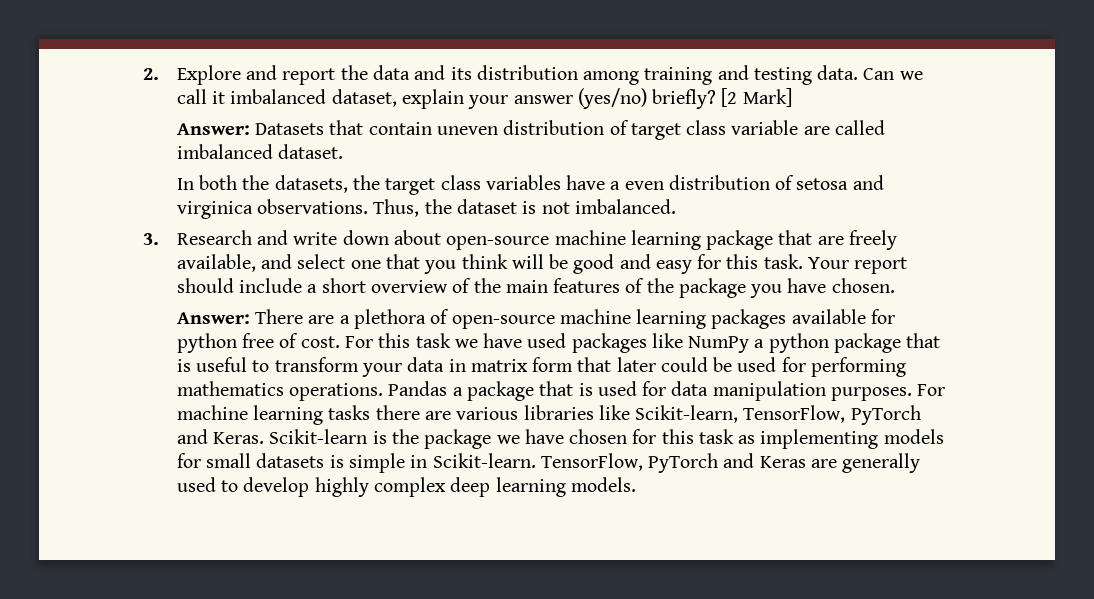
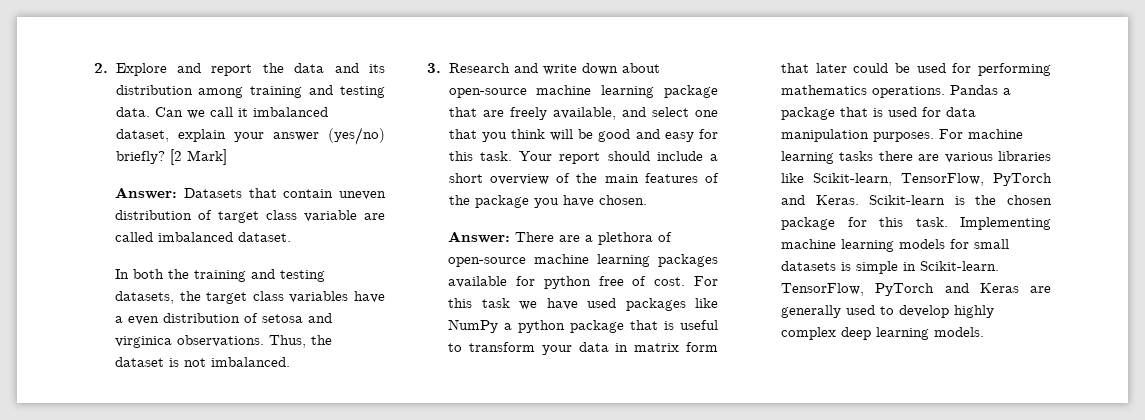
(270, 182) none -> [193,269,325,282] training and testing
[424,429,879,449] package we have chosen for this task as implementing -> [1007,195,1052,205] [780,217,1051,230] [780,239,894,252] chosen package for this task. Implementing machine learning

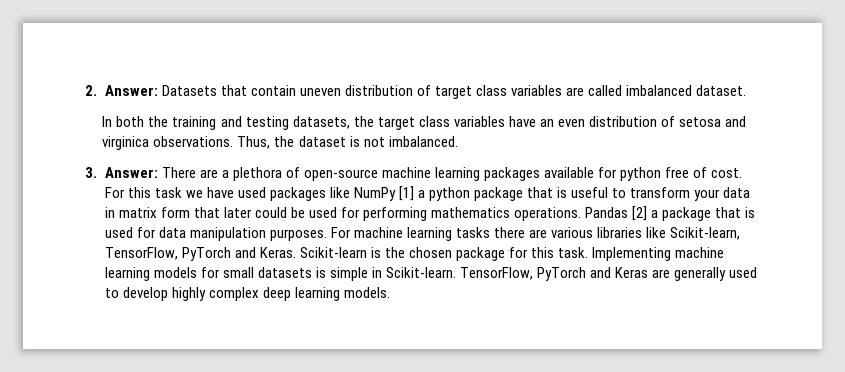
[115,63,385,76] [115,85,385,98] [115,107,328,119] [115,127,385,145] [115,149,227,165] Explore and report the data and its distribution among training and testing data. Can we call it imbalanced dataset, explain your answer (yes/no) briefly? [2 Mark] // -> (97, 90) none
[303,210,357,222] variable -> [510,85,562,96] variables
[114,316,123,323] a -> [539,119,554,127] an
[448,63,660,75] [448,85,718,98] [448,107,718,120] [448,129,718,142] [448,151,718,164] [448,173,719,185] [448,195,647,208] Research and write down about open-source machine learning package that are freely available, and select one that you think will be good and easy for this task. Your report should include a short overview of the main features of the package you have chosen. // -> (97, 172) none
(498, 326) none -> [398,186,414,201] [1]
(998, 90) none -> [632,206,648,221] [2]

